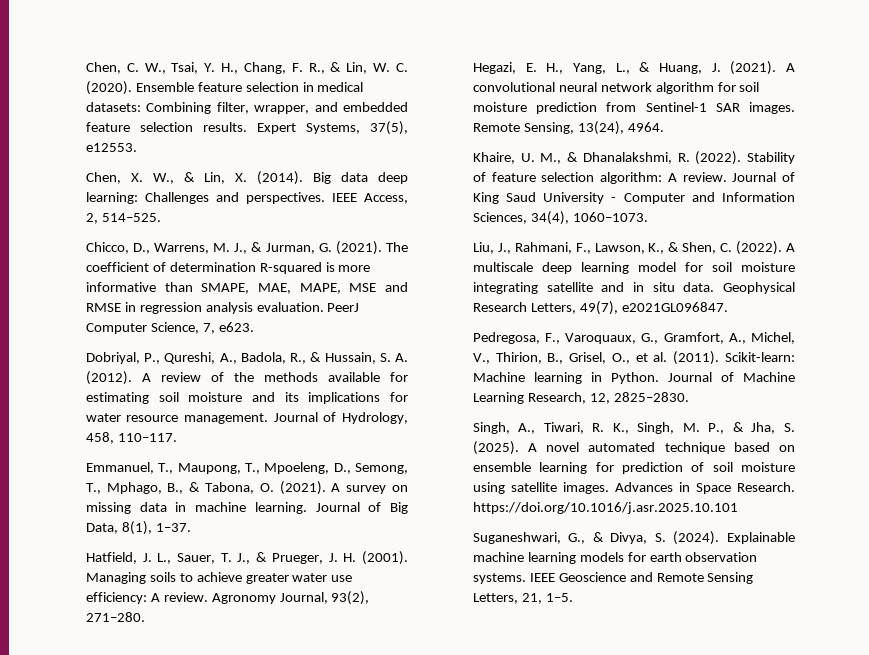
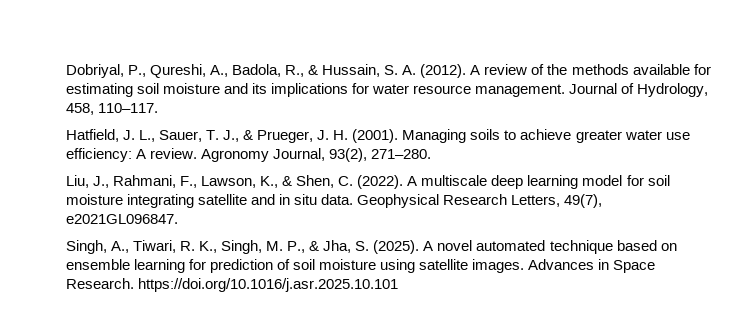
[85,62,409,74] [85,81,364,95] [85,102,409,114] [85,121,408,135] [85,143,137,152] [85,171,408,185] [85,192,408,204] [85,213,161,224] [85,241,408,255] [85,262,371,274] [85,282,408,294] [85,302,360,314] [85,322,254,334] Chen, C. W., Tsai, Y. H., Chang, F. R., & Lin, W. C. (2020). Ensemble feature selection in medical datasets: Combining filter, wrapper, and embedded feature selection results. Expert Systems, 37(5), e12553. // Chen, X. W., & Lin, X. (2014). Big data deep learning: Challenges and perspectives. IEEE Access, 2, 514–525. // Chicco, D., Warrens, M. J., & Jurman, G. (2021). The coefficient of determination R-squared is more informative than SMAPE, MAE, MAPE, MSE and RMSE in regression analysis evaluation. PeerJ Computer Science, 7, e623. // -> (65, 71) none
[85,462,408,474] [85,481,409,495] [85,502,408,514] [85,521,191,535] // Emmanuel, T., Maupong, T., Mpoeleng, D., Semong, T., Mphago, B., & Tabona, O. (2021). A survey on missing data in machine learning. Journal of Big Data, 8(1), 1–37. -> (158, 108) none
[472,61,795,75] [472,82,760,94] [472,102,795,114] [472,121,664,135] [472,151,795,165] [472,172,795,184] [472,192,795,204] [472,211,648,225] // Hegazi, E. H., Yang, L., & Huang, J. (2021). A convolutional neural network algorithm for soil moisture prediction from Sentinel-1 SAR images. Remote Sensing, 13(24), 4964. // Khaire, U. M., & Dhanalakshmi, R. (2022). Stability of feature selection algorithm: A review. Journal of King Saud University - Computer and Information Sciences, 34(4), 1060–1073. -> (432, 154) none
[472,332,795,344] [472,351,796,365] [472,372,795,384] [472,392,689,404] // Pedregosa, F., Varoquaux, G., Gramfort, A., Michel, V., Thirion, B., Grisel, O., et al. (2011). Scikit-learn: Machine learning in Python. Journal of Machine Learning Research, 12, 2825–2830. -> (178, 219) none
[472,531,795,545] [472,552,758,564] [472,572,754,584] [472,593,573,604] // Suganeshwari, G., & Divya, S. (2024). Explainable machine learning models for earth observation systems. IEEE Geoscience and Remote Sensing Letters, 21, 1–5. -> (398, 285) none

